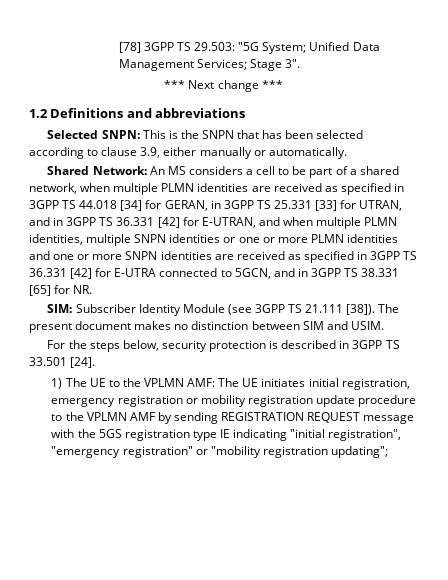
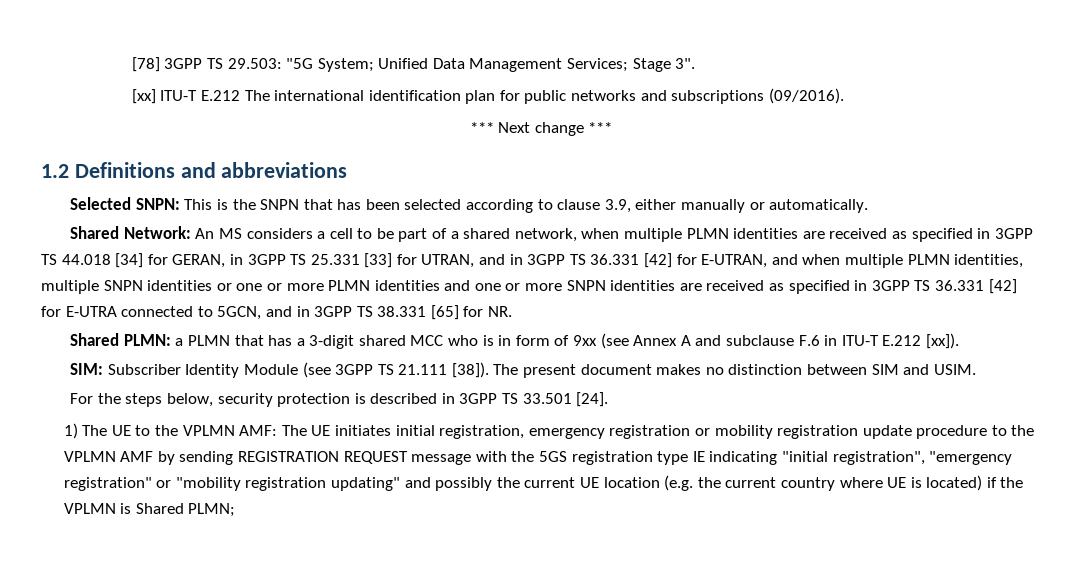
(301, 63) none -> [131,88,844,104] // [xx] ITU-T E.212 The international identification plan for public networks and subscriptions (09/2016).
(93, 289) none -> [70,333,959,349] // Shared PLMN: a PLMN that has a 3-digit shared MCC who is in form of 9xx (see Annex A and subclause F.6 in ITU-T E.212 [xx]).
[330,446,388,458] updating"; -> [331,475,1024,491] [63,503,236,517] updating" and possibly the current UE location (e.g. the current country where UE is located) if the VPLMN is Shared PLMN;

